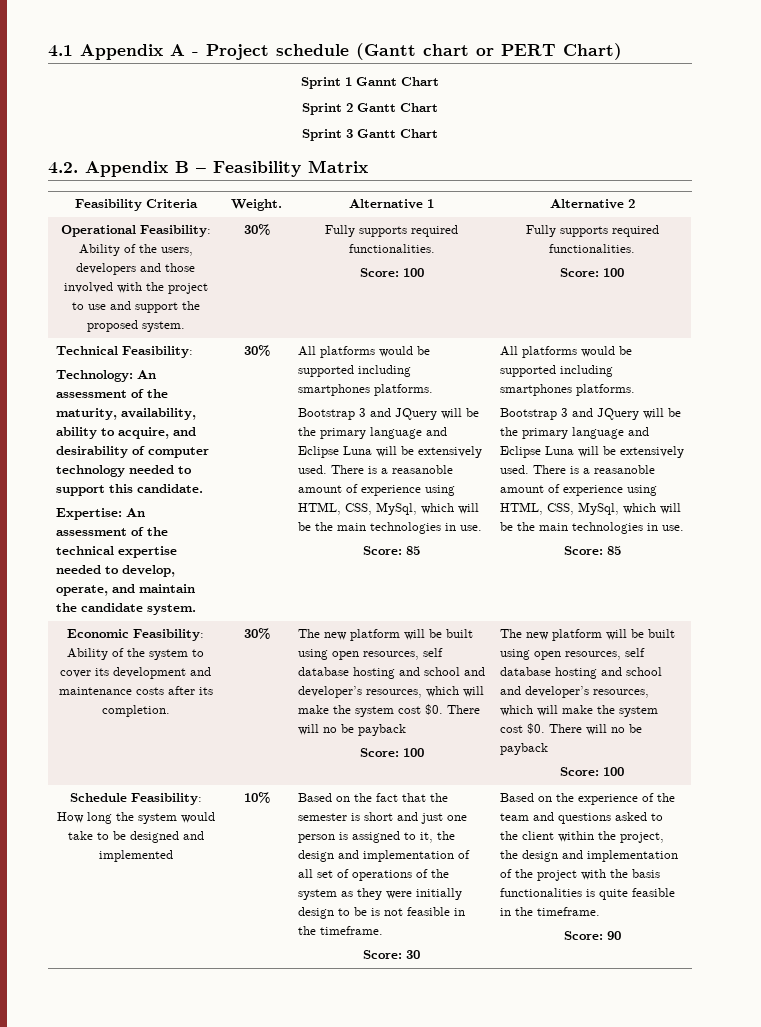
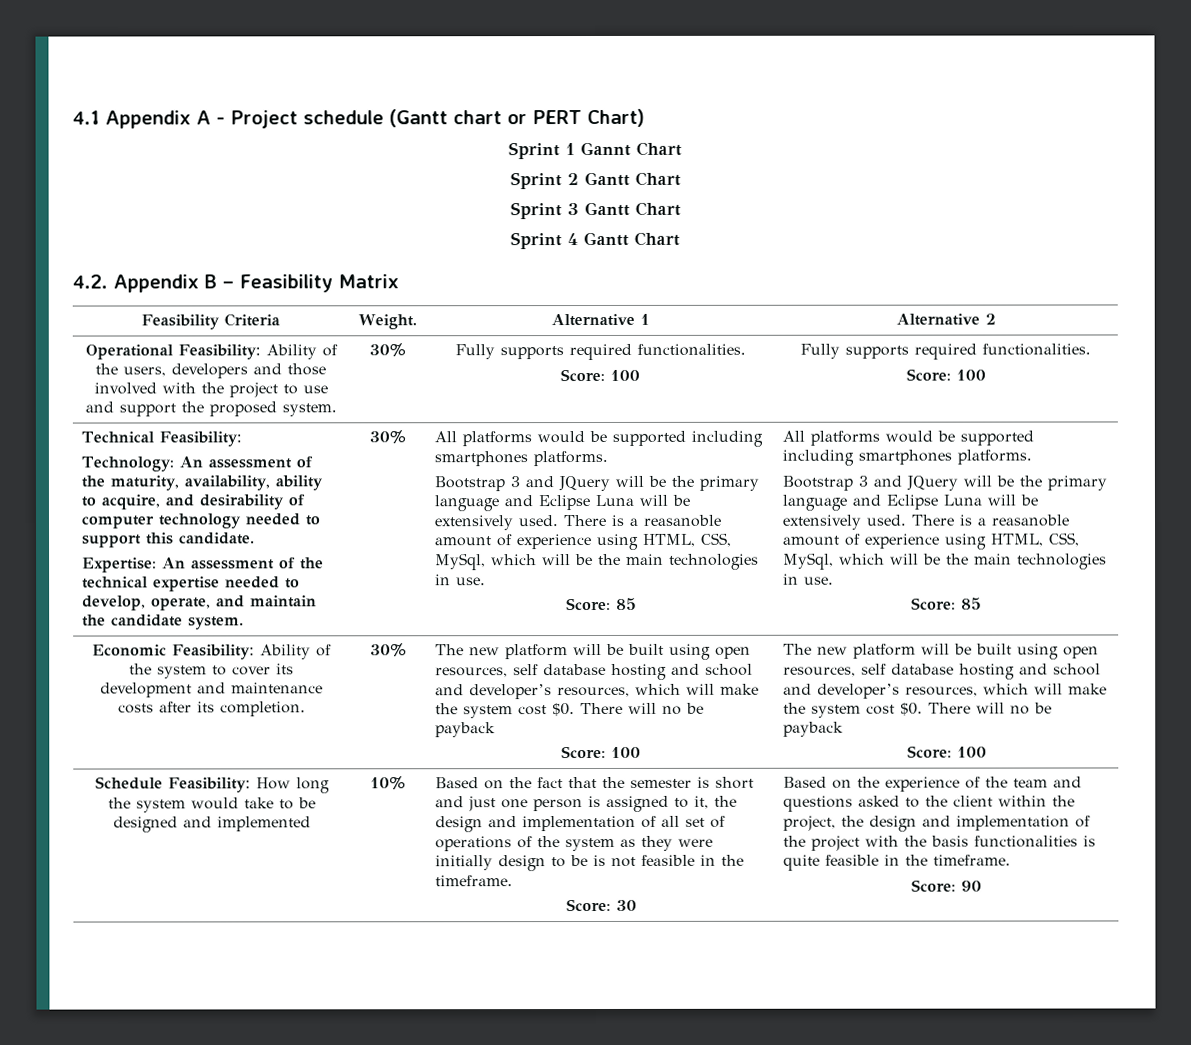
(438, 133) none -> [510,231,680,250] // Sprint 4 Gantt Chart

